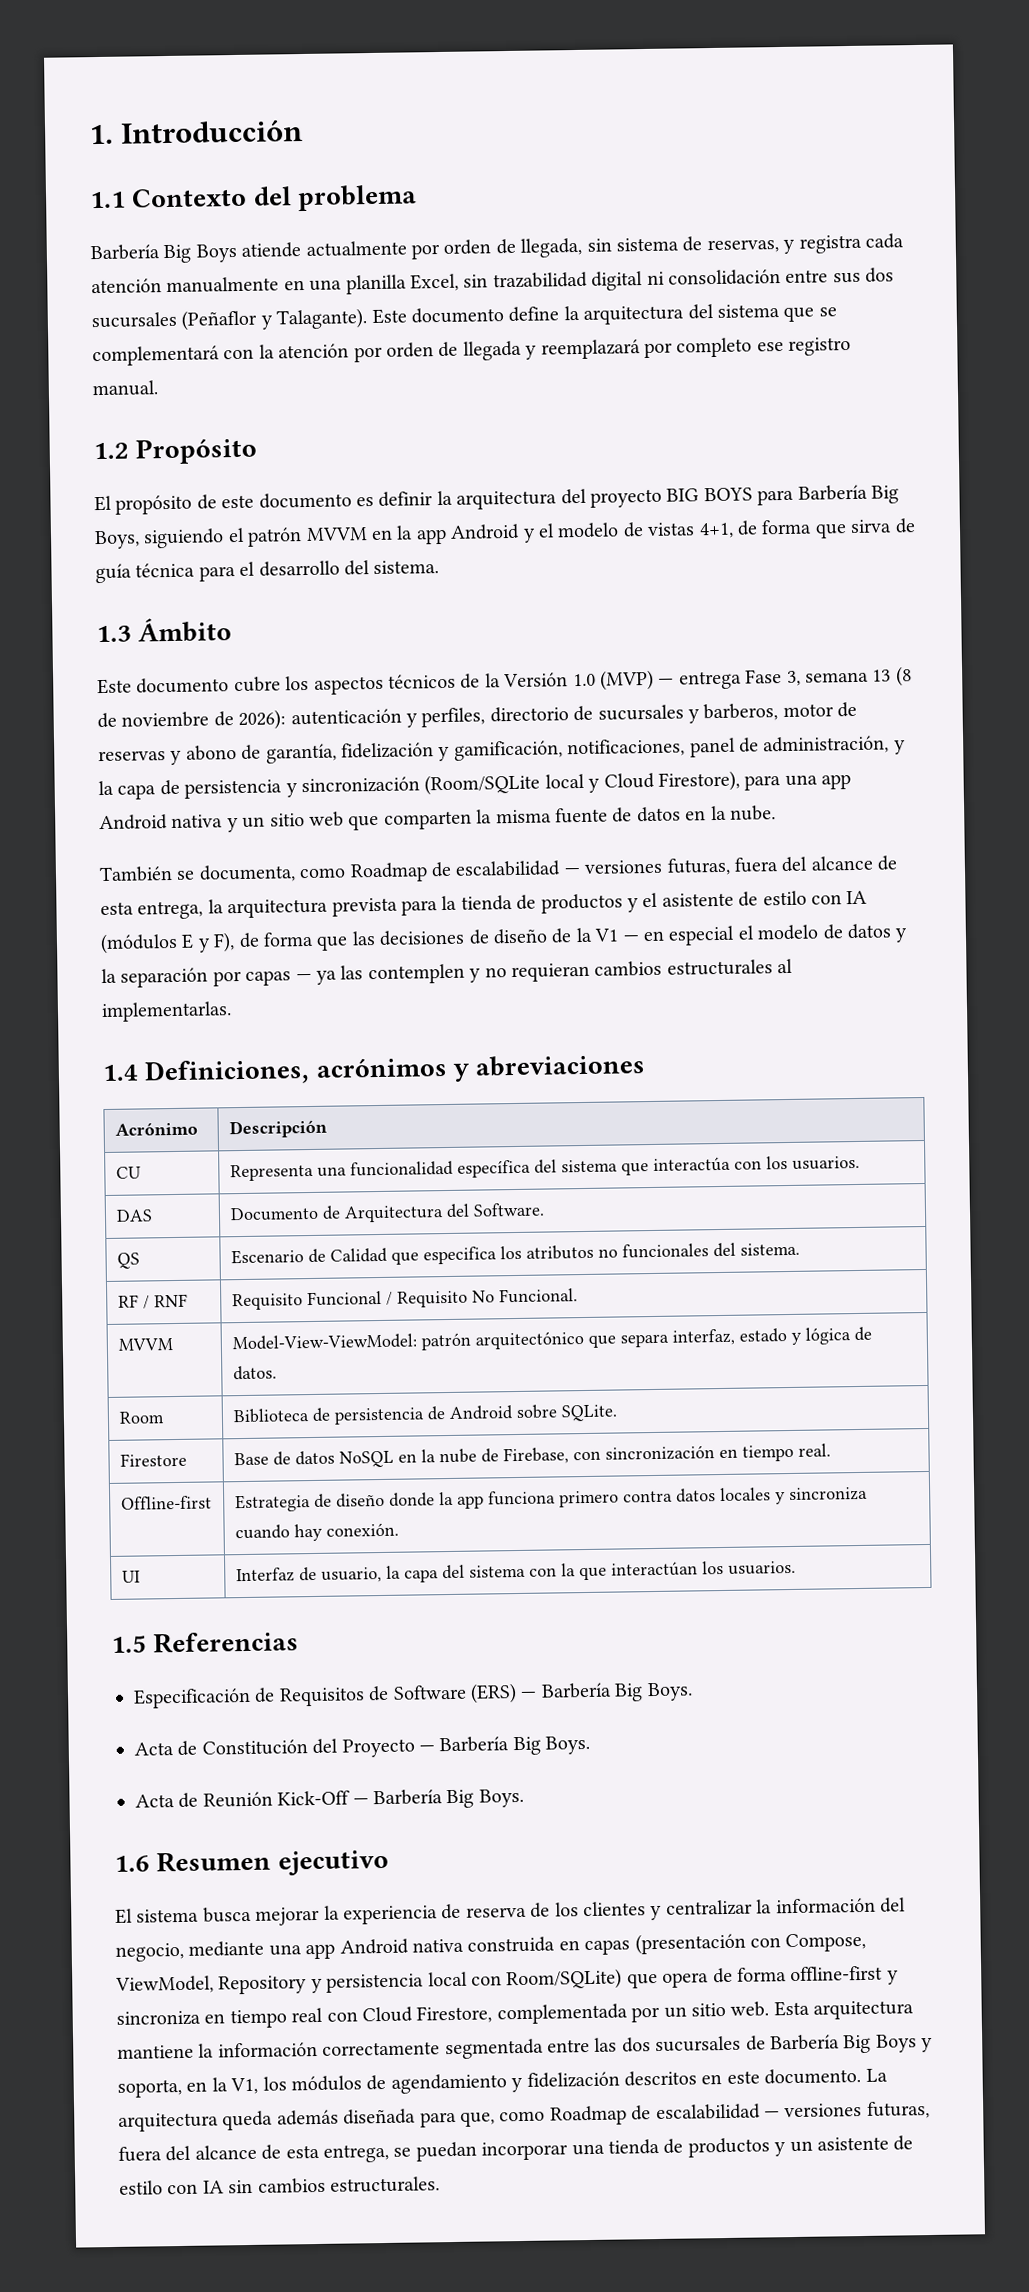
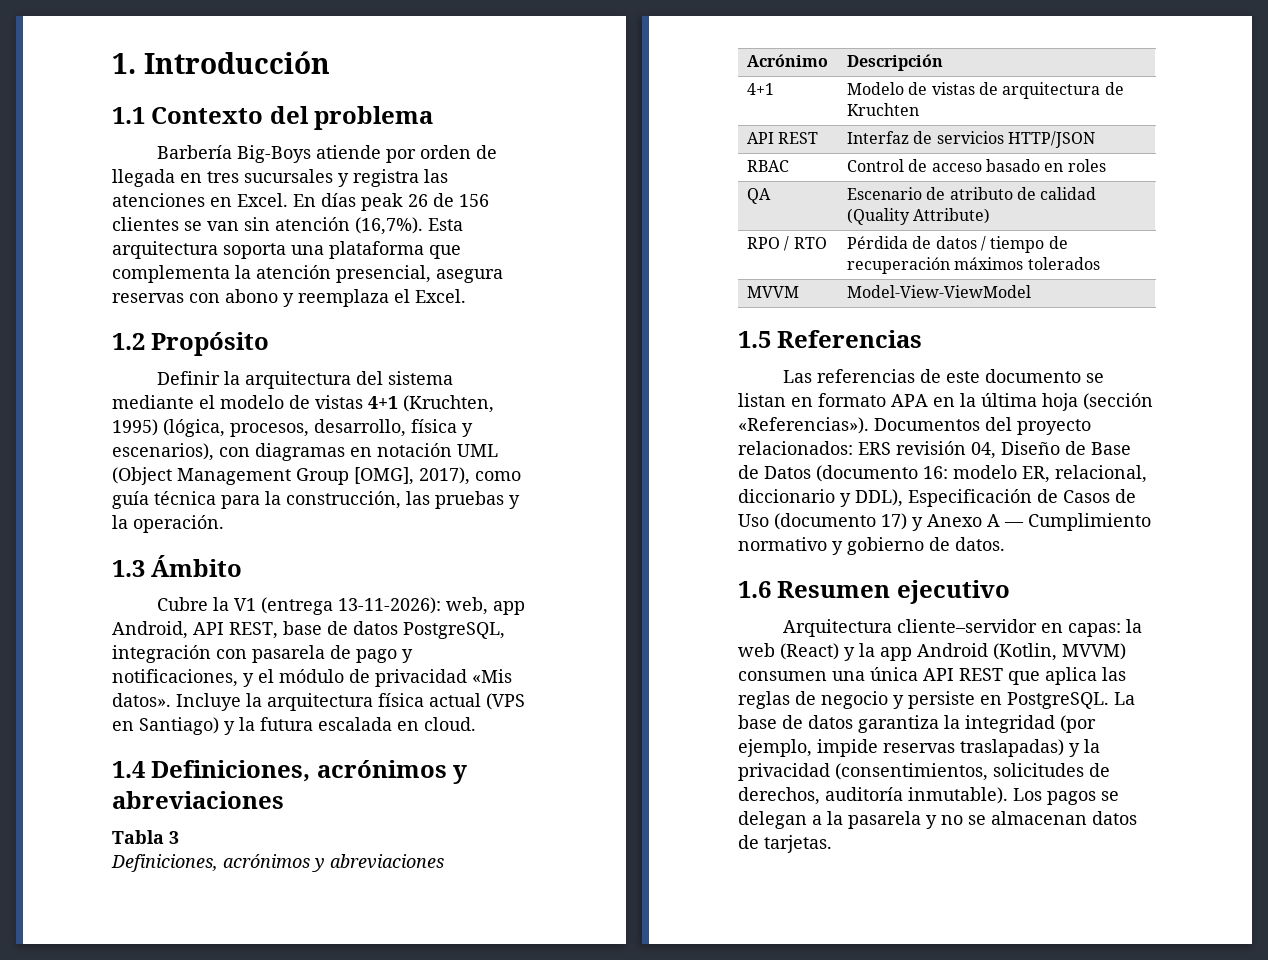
[163,233,904,264] [91,267,895,295] [91,303,837,331] [92,336,852,367] [92,380,158,397] [93,437,258,465] [94,484,899,515] [94,518,916,550] [95,560,440,584] [96,617,233,643] [97,666,912,695] [97,701,858,730] [98,735,906,766] [98,770,852,800] [99,805,776,833] [99,855,899,883] [100,890,868,920] [100,923,909,955] [101,958,794,988] [101,1001,232,1023] Big Boys atiende actualmente por orden de llegada, sin sistema de reservas, y registra cada atención manualmente en una planilla Excel, sin trazabilidad digital ni consolidación entre sus dos sucursales (Peñaflor y Talagante). Este documento define la arquitectura del sistema que se complementará con la atención por orden de llegada y reemplazará por completo ese registro manual. // 1.2 Propósito // El propósito de este documento es definir la arquitectura del proyecto BIG BOYS para Barbería Big Boys, siguiendo el patrón MVVM en la app Android y el modelo de vistas 4+1, de forma que sirva de guía técnica para el desarrollo del sistema. // 1.3 Ámbito // Este documento cubre los aspectos técnicos de la Versión 1.0 (MVP) — entrega Fase 3, semana 13 (8 de noviembre de 2026): autenticación y perfiles, directorio de sucursales y barberos, motor de reservas y abono de garantía, fidelización y gamificación, notificaciones, panel de administración, y la capa de persistencia y sincronización (Room/SQLite local y Cloud Firestore), para una app Android nativa y un sitio web que comparten la misma fuente de datos en la nube. // También se documenta, como Roadmap de escalabilidad — versiones futuras, fuera del alcance de esta entrega, la arquitectura prevista para la tienda de productos y el asistente de estilo con IA (módulos E y F), de forma que las decisiones de diseño de la V1 — en especial el modelo de datos y la separación por capas — ya las contemplen y no requieran cambios estructurales al implementarlas. -> [236,145,497,163] [112,169,448,187] [112,193,489,211] [112,217,463,235] [112,241,461,259] [112,265,503,283] [112,289,466,307] [112,332,270,356] [156,371,453,389] [112,395,494,413] [112,419,473,437] [112,443,498,461] [112,467,521,485] [112,491,520,509] [112,515,224,533] [112,555,243,577] [156,597,525,615] [112,621,505,639] [112,645,413,663] [112,669,512,687] [112,693,525,711] [112,717,476,735] Big-Boys atiende por orden de llegada en tres sucursales y registra las atenciones en Excel. En días peak 26 de 156 clientes se van sin atención (16,7%). Esta arquitectura soporta una plataforma que complementa la atención presencial, asegura reservas con abono y reemplaza el Excel. // 1.2 Propósito // Definir la arquitectura del sistema mediante el modelo de vistas 4+1 (Kruchten, 1995) (lógica, procesos, desarrollo, física y escenarios), con diagramas en notación UML (Object Management Group [OMG], 2017), como guía técnica para la construcción, las pruebas y la operación. // 1.3 Ámbito // Cubre la V1 (entrega 13-11-2026): web, app Android, API REST, base de datos PostgreSQL, integración con pasarela de pago y notificaciones, y el módulo de privacidad «Mis datos». Incluye la arquitectura física actual (VPS en Santiago) y la futura escalada en cloud.
[114,1121,198,1136] [228,1119,327,1139] [115,1166,141,1179] [229,1155,860,1182] [115,1209,153,1222] [229,1202,545,1223] [116,1252,140,1269] [230,1242,800,1265] [117,1293,188,1309] [231,1288,578,1311] [117,1338,173,1351] [231,1326,872,1351] [232,1365,277,1381] [118,1411,165,1424] [232,1404,618,1425] [119,1452,187,1467] [233,1443,831,1468] [120,1495,212,1510] [234,1486,868,1513] [234,1522,399,1542] [121,1570,141,1583] [235,1560,796,1583] [111,1631,300,1654] [133,1682,693,1709] [134,1735,591,1758] [135,1788,524,1809] [114,1849,389,1876] [115,1897,906,1926] [115,1932,867,1962] [115,1965,899,1995] [116,2000,915,2029] [117,2034,934,2060] [117,2068,888,2098] [118,2101,930,2132] [118,2135,914,2163] [119,2176,440,2195] // Acrónimo | Descripción // CU | Representa una funcionalidad específica del sistema que interactúa con los usuarios. // DAS | Documento de Arquitectura del Software. // QS | Escenario de Calidad que especifica los atributos no funcionales del sistema. // RF / RNF | Requisito Funcional / Requisito No Funcional. // MVVM | Model-View-ViewModel: patrón arquitectónico que separa interfaz, estado y lógica de datos. // Room | Biblioteca de persistencia de Android sobre SQLite. // Firestore | Base de datos NoSQL en la nube de Firebase, con sincronización en tiempo real. // Offline-first | Estrategia de diseño donde la app funciona primero contra datos locales y sincroniza cuando hay conexión. // UI | Interfaz de usuario, la capa del sistema con la que interactúan los usuarios. // 1.5 Referencias // Especificación de Requisitos de Software (ERS) — Barbería Big Boys. // Acta de Constitución del Proyecto — Barbería Big Boys. // Acta de Reunión Kick-Off — Barbería Big Boys. // 1.6 Resumen ejecutivo // El sistema busca mejorar la experiencia de reserva de los clientes y centralizar la información del negocio, mediante una app Android nativa construida en capas (presentación con Compose, ViewModel, Repository y persistencia local con Room/SQLite) que opera de forma offline-first y sincroniza en tiempo real con Cloud Firestore, complementada por un sitio web. Esta arquitectura mantiene la información correctamente segmentada entre las dos sucursales de Barbería Big Boys y soporta, en la V1, los módulos de agendamiento y fidelización descritos en este documento. La arquitectura queda además diseñada para que, como Roadmap de escalabilidad — versiones futuras, fuera del alcance de esta entrega, se puedan incorporar una tienda de productos y un asistente de estilo con IA sin cambios estructurales. -> [112,830,179,844] [111,854,444,872] [747,54,829,67] [847,54,944,71] [747,83,775,95] [847,82,1124,99] [847,103,920,116] [747,132,819,144] [847,131,1095,148] [747,160,790,172] [847,159,1106,172] [747,188,772,204] [847,187,1097,200] [847,208,991,225] [747,236,827,251] [847,236,1068,253] [847,257,1100,274] [747,286,800,298] [847,285,1032,298] [738,330,923,348] [782,369,1104,383] [738,393,1153,411] [738,417,1091,435] [738,441,1131,459] [738,465,1147,483] [738,489,1136,507] [738,513,1151,531] [738,537,1005,555] [738,580,1010,604] [782,619,1142,637] [738,643,1126,661] [738,667,1126,685] [738,691,1135,709] [738,715,1096,733] [738,739,1100,757] [738,763,1110,781] [738,787,1119,805] [738,811,1137,829] [738,835,832,853] // Tabla 3 // Definiciones, acrónimos y abreviaciones // Acrónimo | Descripción // 4+1 | Modelo de vistas de arquitectura de Kruchten // API REST | Interfaz de servicios HTTP/JSON // RBAC | Control de acceso basado en roles // QA | Escenario de atributo de calidad (Quality Attribute) // RPO / RTO | Pérdida de datos / tiempo de recuperación máximos tolerados // MVVM | Model-View-ViewModel // 1.5 Referencias // Las referencias de este documento se listan en formato APA en la última hoja (sección «Referencias»). Documentos del proyecto relacionados: ERS revisión 04, Diseño de Base de Datos (documento 16: modelo ER, relacional, diccionario y DDL), Especificación de Casos de Uso (documento 17) y Anexo A — Cumplimiento normativo y gobierno de datos. // 1.6 Resumen ejecutivo // Arquitectura cliente–servidor en capas: la web (React) y la app Android (Kotlin, MVVM) consumen una única API REST que aplica las reglas de negocio y persiste en PostgreSQL. La base de datos garantiza la integridad (por ejemplo, impide reservas traslapadas) y la privacidad (consentimientos, solicitudes de derechos, auditoría inmutable). Los pagos se delegan a la pasarela y no se almacenan datos de tarjetas.

